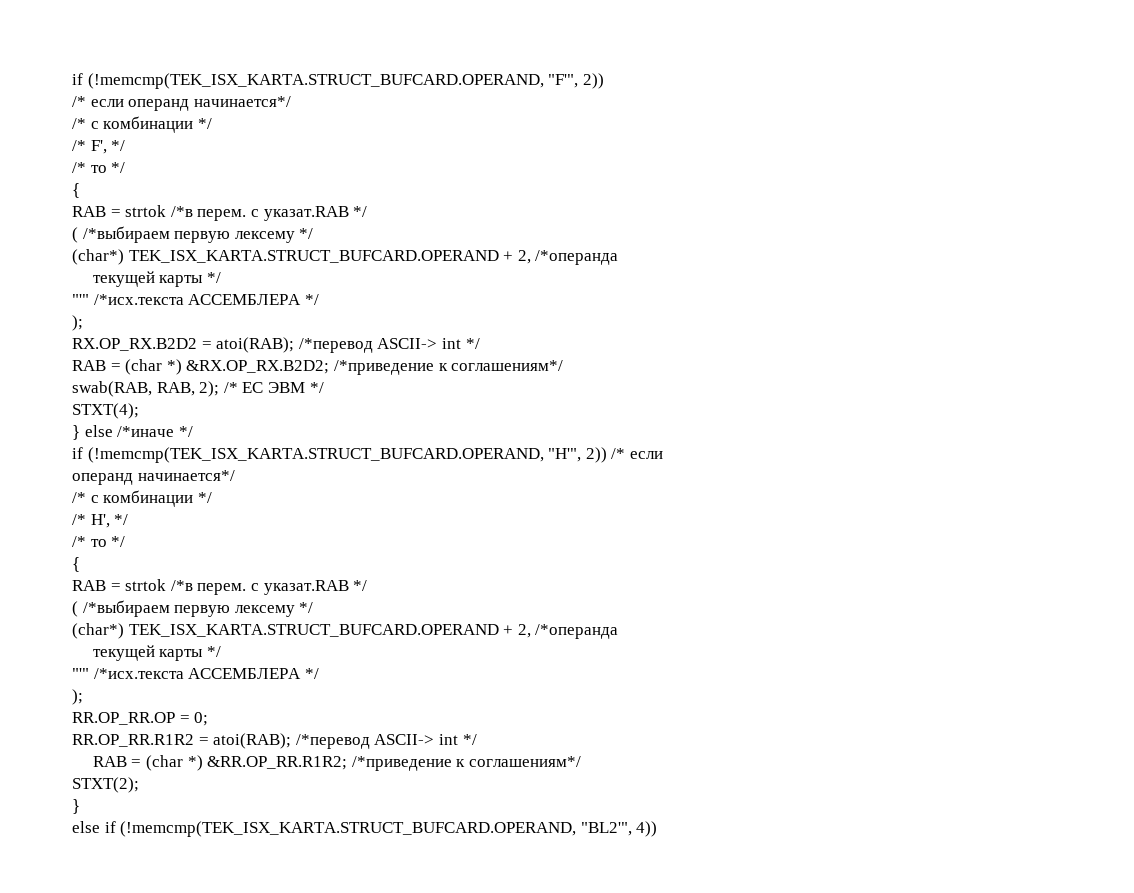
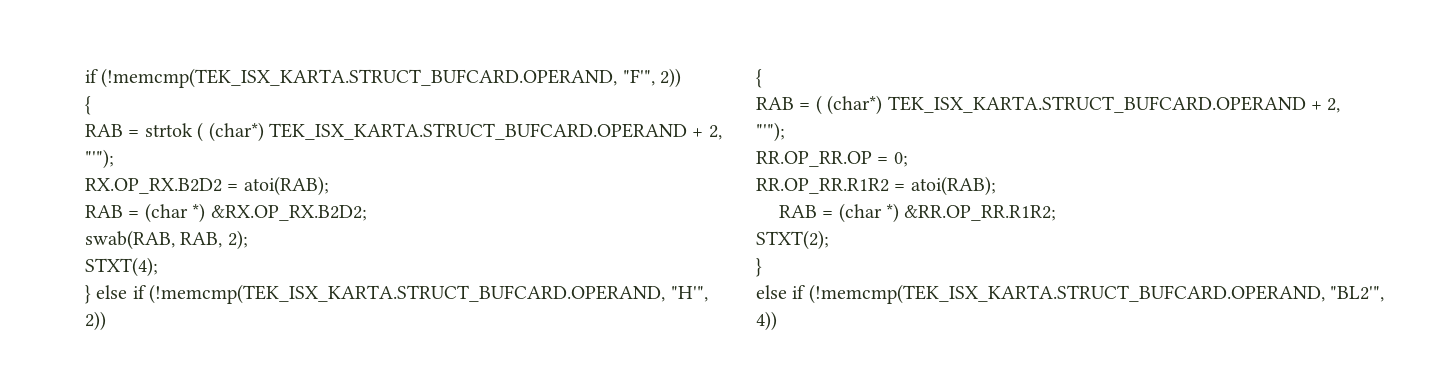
[72,96,291,111] [72,116,212,133] [72,140,126,154] [72,162,126,173] [72,183,80,198] [72,205,368,221] [72,226,314,243] [72,249,619,265] [92,271,222,287] [72,294,319,305] [72,315,83,331] /* если операнд начинается*/ // /* с комбинации */ // /* F', */ // /* то */ // { // RAB = strtok /*в перем. c указат.RAB */ // ( /*выбираем первую лексему */ // (char*) TEK_ISX_KARTA.STRUCT_BUFCARD.OPERAND + 2, /*операнда // текущей карты */ // "'" /*исх.текста АССЕМБЛЕРА */ // ); -> [85,96,91,115] [85,122,722,142] [85,149,114,169] { // RAB = strtok ( (char*) TEK_ISX_KARTA.STRUCT_BUFCARD.OPERAND + 2, "'");
[298,338,480,353] /*перевод ASCII-> int */ -> (329, 186) none
[333,360,564,375] /*приведение к соглашениям*/ -> (367, 213) none
[223,382,324,393] /* ЕС ЭВМ */ -> (248, 240) none
[117,426,193,437] /*иначе */ // -> (128, 292) none
[611,448,663,459] [72,470,235,485] [72,490,212,507] [72,514,129,528] [72,536,126,547] [72,557,80,572] [72,579,368,595] [72,600,314,617] [72,623,619,639] [92,645,222,661] [72,668,319,679] [72,689,83,705] /* если // операнд начинается*/ // /* с комбинации */ // /* H', */ // /* то */ // { // RAB = strtok /*в перем. c указат.RAB */ // ( /*выбираем первую лексему */ // (char*) TEK_ISX_KARTA.STRUCT_BUFCARD.OPERAND + 2, /*операнда // текущей карты */ // "'" /*исх.текста АССЕМБЛЕРА */ // ); -> [756,69,762,88] [756,95,1341,115] [756,122,785,142] // { // RAB = ( (char*) TEK_ISX_KARTA.STRUCT_BUFCARD.OPERAND + 2, // "'");
[295,734,477,749] /*перевод ASCII-> int */ -> (996, 186) none
[351,756,582,771] /*приведение к соглашениям*/ -> (1057, 213) none

